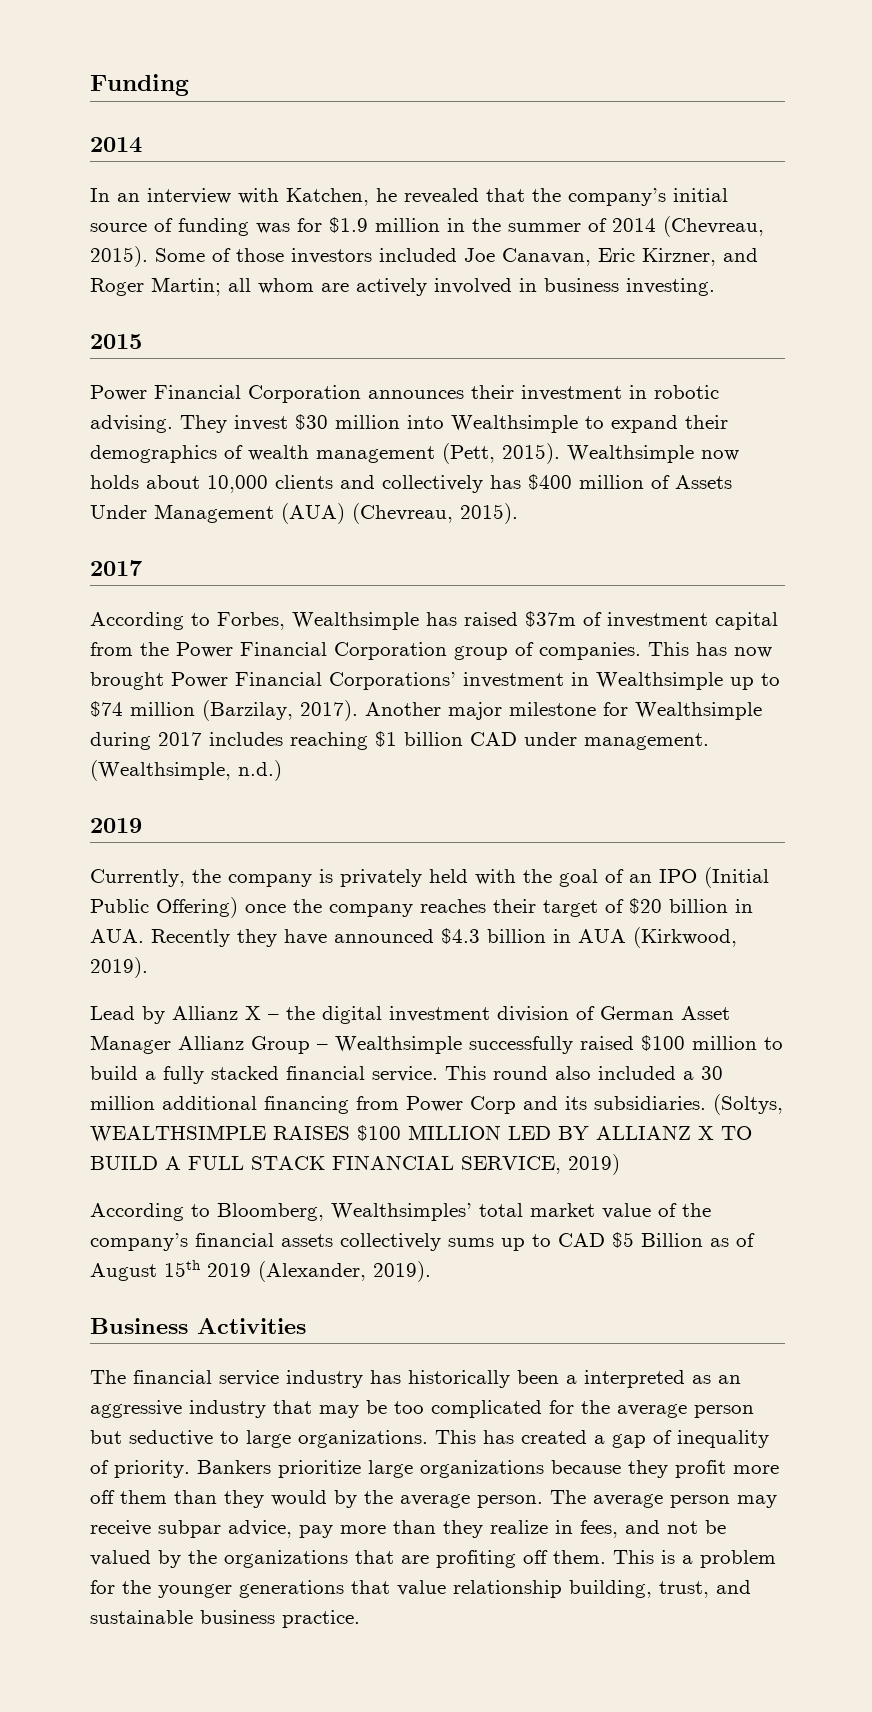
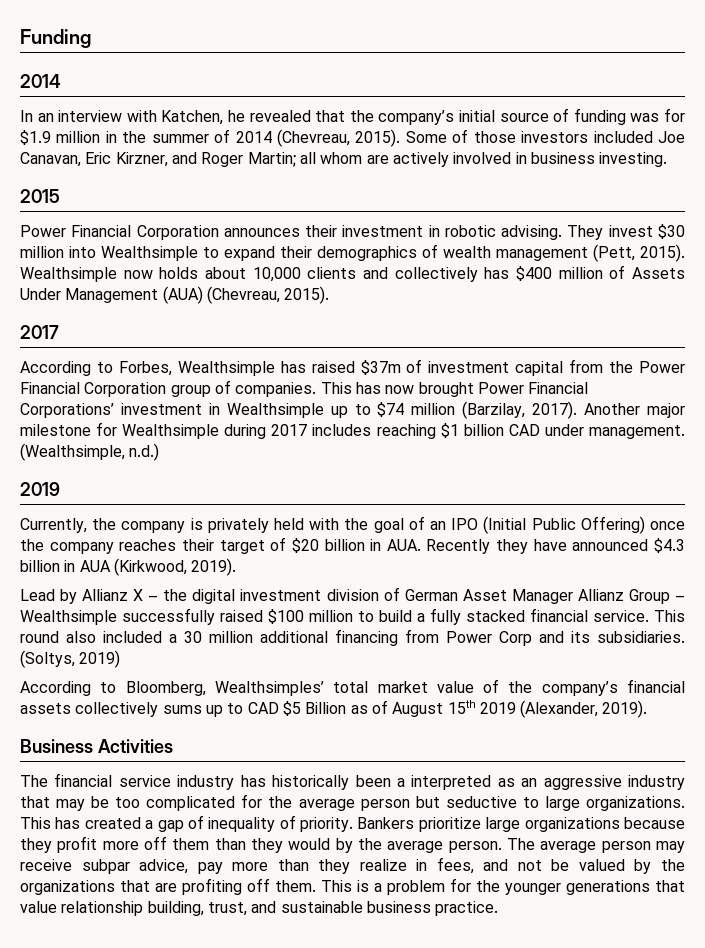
[90,1125,752,1142] [90,1155,561,1174] WEALTHSIMPLE RAISES $100 MILLION LED BY ALLIANZ X TO BUILD A FULL STACK FINANCIAL SERVICE, -> (75, 659) none

